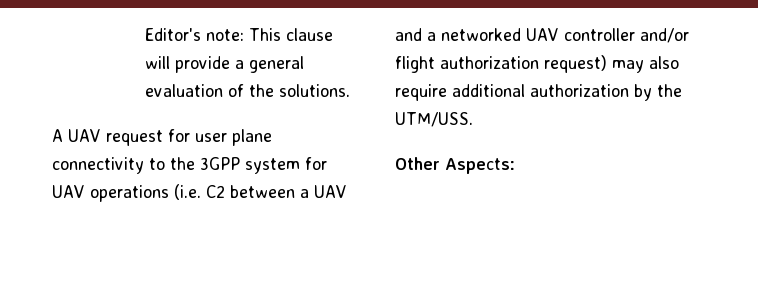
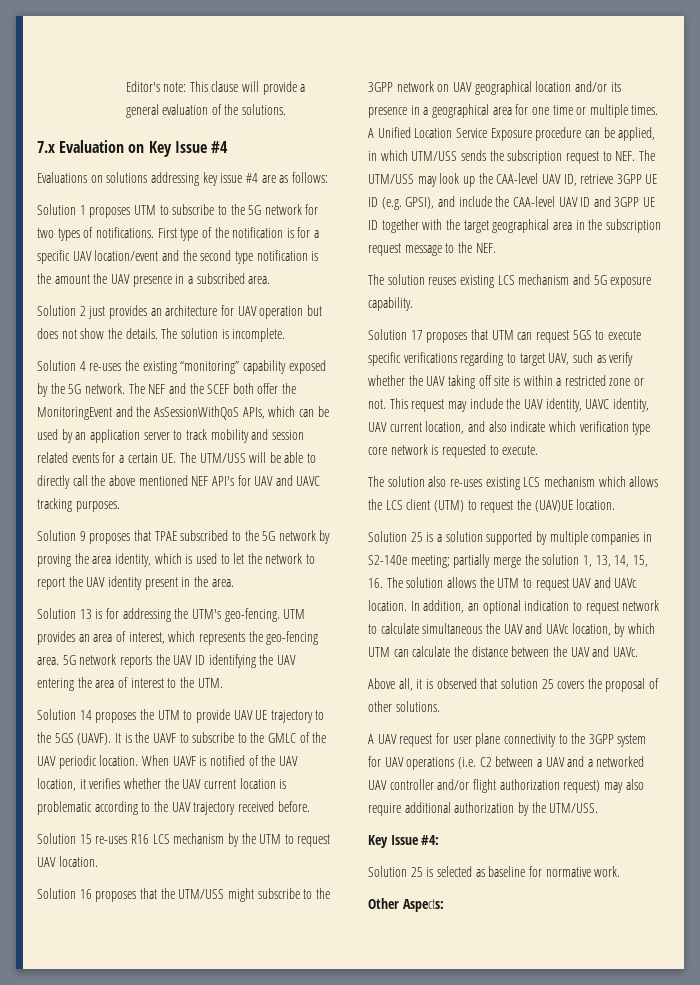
(351, 90) none -> [37,140,228,157] [37,172,328,186] [37,204,319,218] [37,227,320,241] [37,250,319,264] [37,273,271,287] [37,305,322,319] [37,328,286,342] [37,360,326,374] [37,383,297,397] [37,406,329,420] [37,429,304,443] [37,452,317,463] [37,475,321,489] [37,498,120,512] [37,530,331,544] [37,553,316,567] [37,576,234,590] [37,608,306,622] [37,631,319,645] [37,654,296,668] [37,677,223,691] [37,709,325,723] [37,732,327,745] [37,755,298,769] [37,778,287,791] [37,801,310,815] [37,833,331,847] [37,856,98,867] [37,888,330,902] [368,81,621,95] [368,104,659,118] [368,127,656,141] [368,150,655,164] [368,173,658,187] [368,196,656,210] [368,219,661,233] [368,242,496,256] [368,274,652,288] [368,297,413,311] [368,329,641,343] [368,352,634,366] [368,375,645,389] [368,398,649,412] [368,421,651,435] [368,444,539,458] [368,476,659,490] [368,499,616,513] [368,531,652,545] [368,554,648,568] [368,577,638,591] [368,600,660,614] [368,623,655,637] [368,646,638,657] [368,678,660,692] [368,701,440,712] // 7.x Evaluation on Key Issue #4 // Evaluations on solutions addressing key issue #4 are as follows: // Solution 1 proposes UTM to subscribe to the 5G network for two types of notifications. First type of the notification is for a specific UAV location/event and the second type notification is the amount the UAV presence in a subscribed area. // Solution 2 just provides an architecture for UAV operation but does not show the details. The solution is incomplete. // Solution 4 re-uses the existing “monitoring” capability exposed by the 5G network. The NEF and the SCEF both offer the MonitoringEvent and the AsSessionWithQoS APIs, which can be used by an application server to track mobility and session related events for a certain UE. The UTM/USS will be able to directly call the above mentioned NEF API's for UAV and UAVC tracking purposes. // Solution 9 proposes that TPAE subscribed to the 5G network by proving the area identity, which is used to let the network to report the UAV identity present in the area. // Solution 13 is for addressing the UTM's geo-fencing. UTM provides an area of interest, which represents the geo-fencing area. 5G network reports the UAV ID identifying the UAV entering the area of interest to the UTM. // Solution 14 proposes the UTM to provide UAV UE trajectory to the 5GS (UAVF). It is the UAVF to subscribe to the GMLC of the UAV periodic location. When UAVF is notified of the UAV location, it verifies whether the UAV current location is problematic according to the UAV trajectory received before. // Solution 15 re-uses R16 LCS mechanism by the UTM to request UAV location. // Solution 16 proposes that the UTM/USS might subscribe to the 3GPP network on UAV geographical location and/or its presence in a geographical area for one time or multiple times. A Unified Location Service Exposure procedure can be applied, in which UTM/USS sends the subscription request to NEF. The UTM/USS may look up the CAA-level UAV ID, retrieve 3GPP UE ID (e.g. GPSI), and include the CAA-level UAV ID and 3GPP UE ID together with the target geographical area in the subscription request message to the NEF. // The solution reuses existing LCS mechanism and 5G exposure capability. // Solution 17 proposes that UTM can request 5GS to execute specific verifications regarding to target UAV, such as verify whether the UAV taking off site is within a restricted zone or not. This request may include the UAV identity, UAVC identity, UAV current location, and also indicate which verification type core network is requested to execute. // The solution also re-uses existing LCS mechanism which allows the LCS client (UTM) to request the (UAV)UE location. // Solution 25 is a solution supported by multiple companies in S2-140e meeting; partially merge the solution 1, 13, 14, 15, 16. The solution allows the UTM to request UAV and UAVc location. In addition, an optional indication to request network to calculate simultaneous the UAV and UAVc location, by which UTM can calculate the distance between the UAV and UAVc. // Above all, it is observed that solution 25 covers the proposal of other solutions.
(473, 119) none -> [368,835,440,848] [368,866,621,877] // Key Issue #4: // Solution 25 is selected as baseline for normative work.

